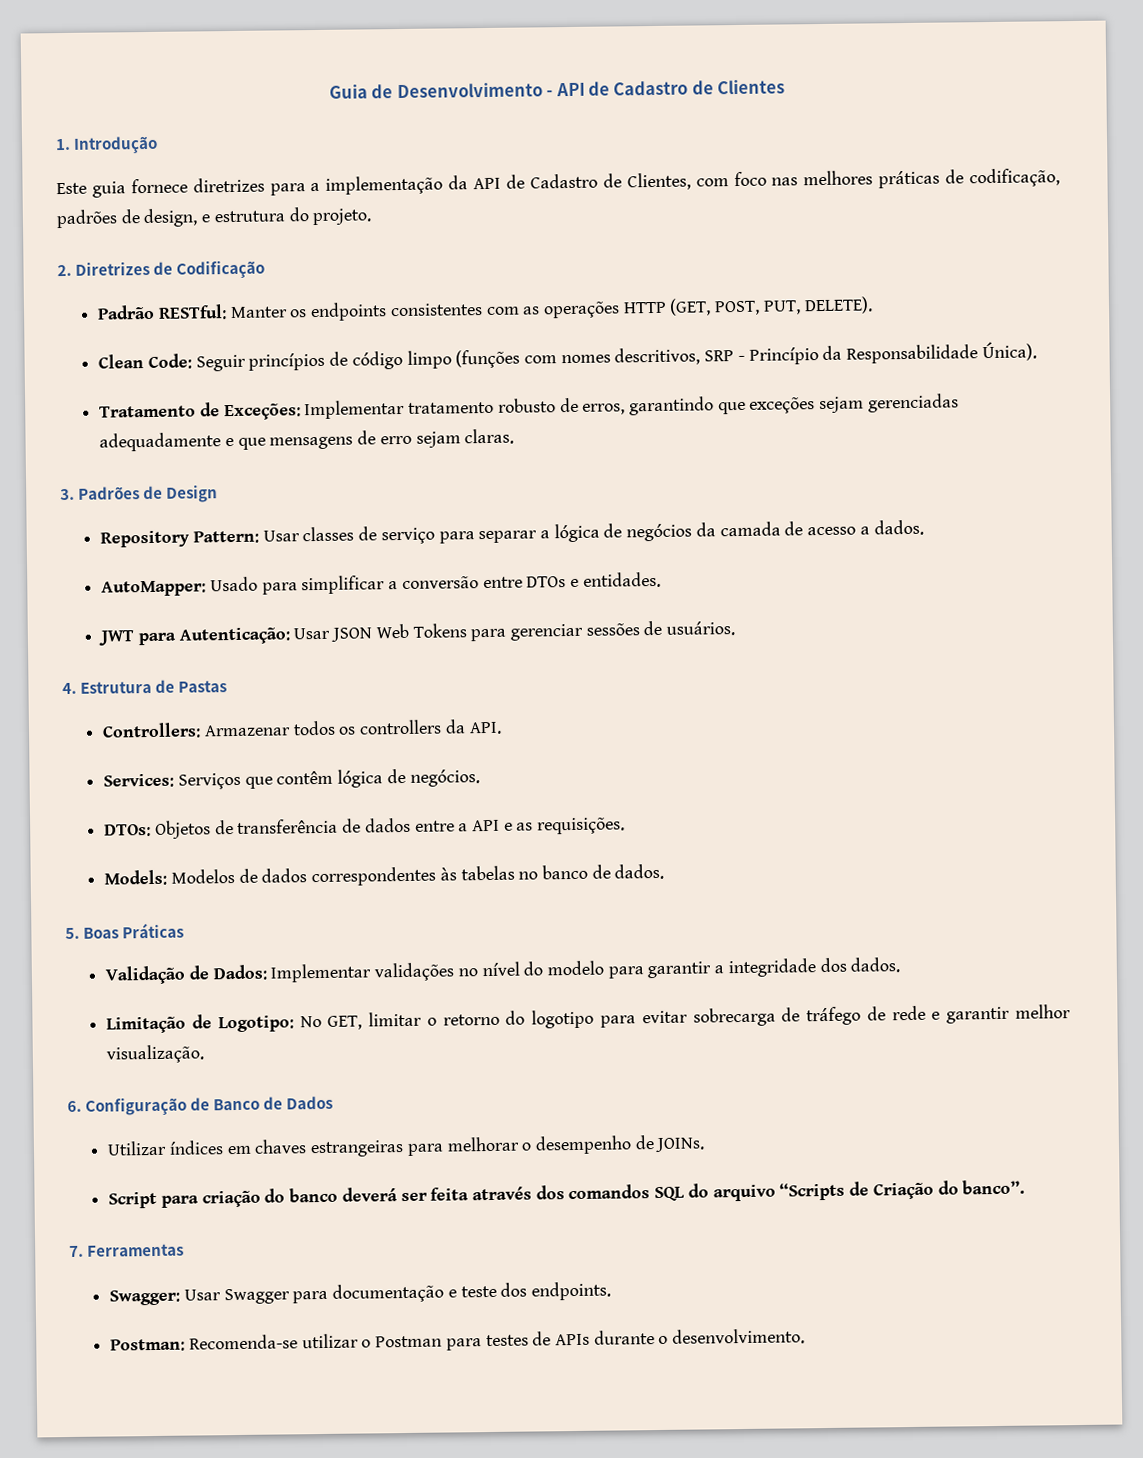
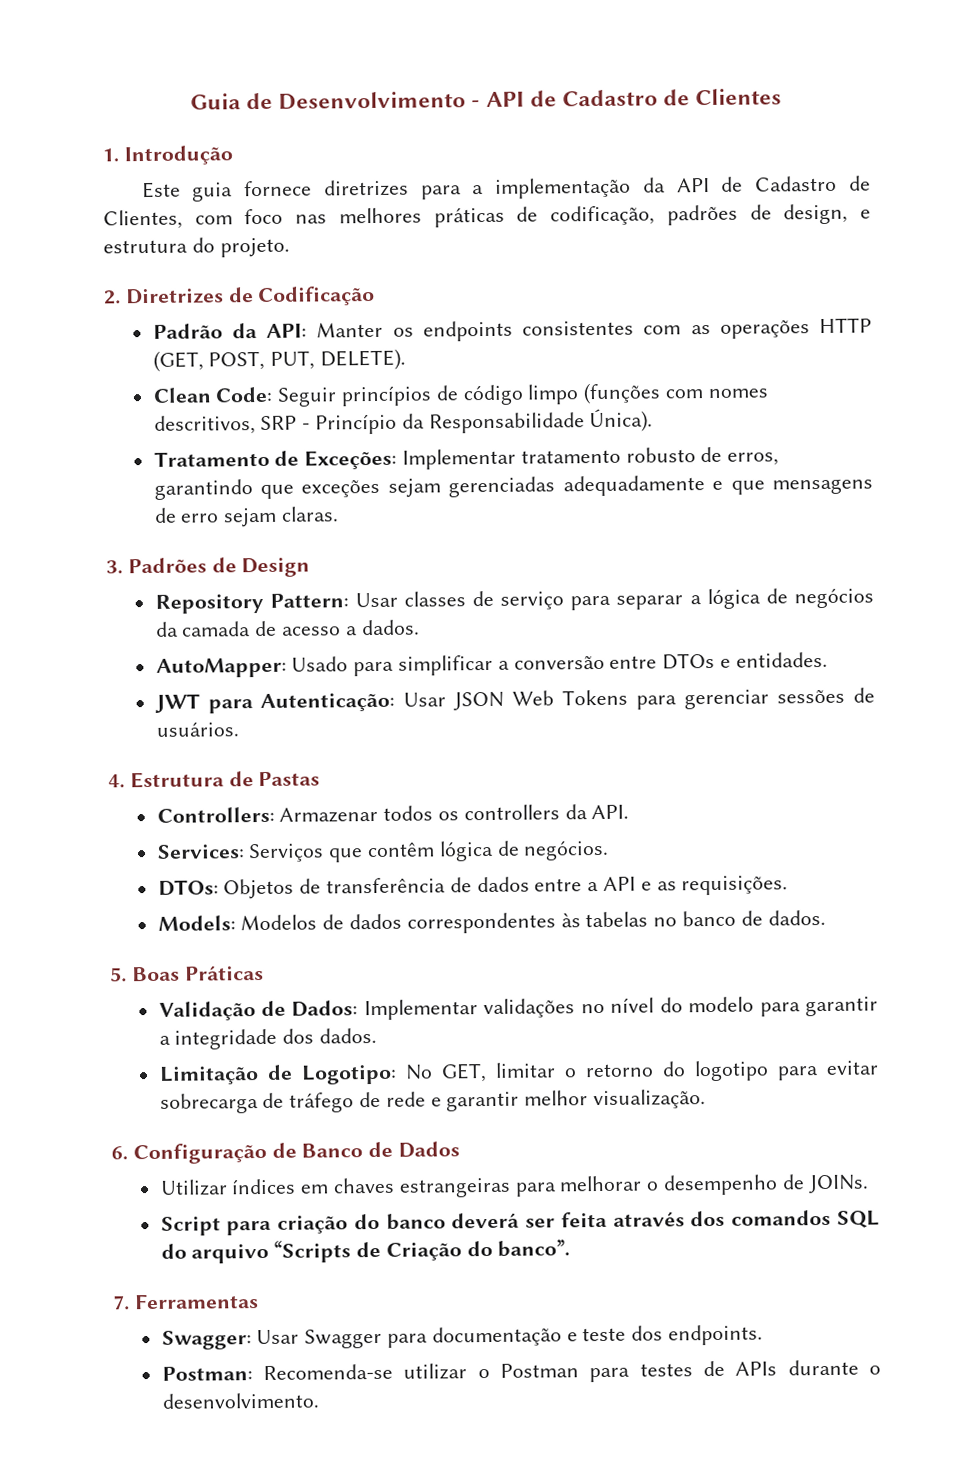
[157,304,227,320] RESTful: -> [231,323,308,339] da API:

